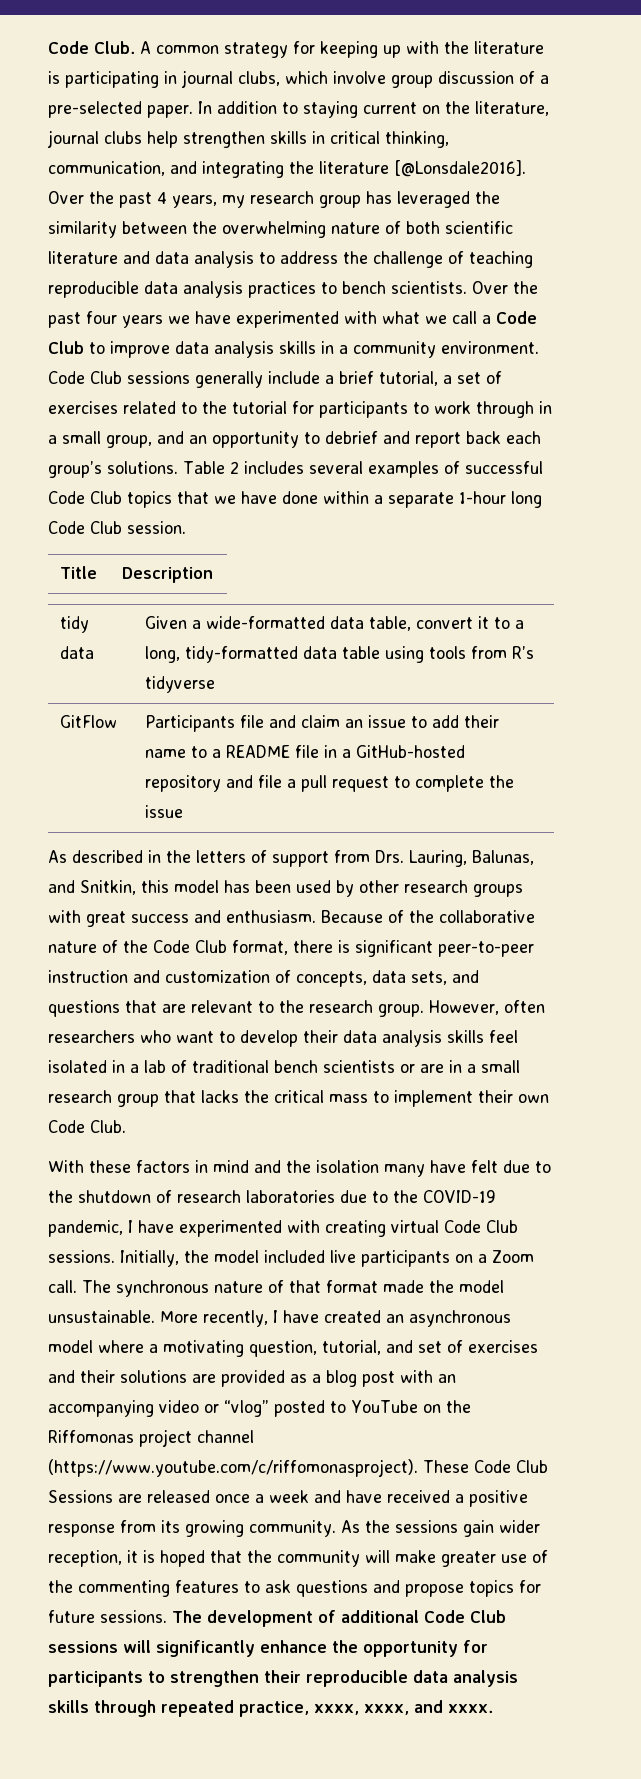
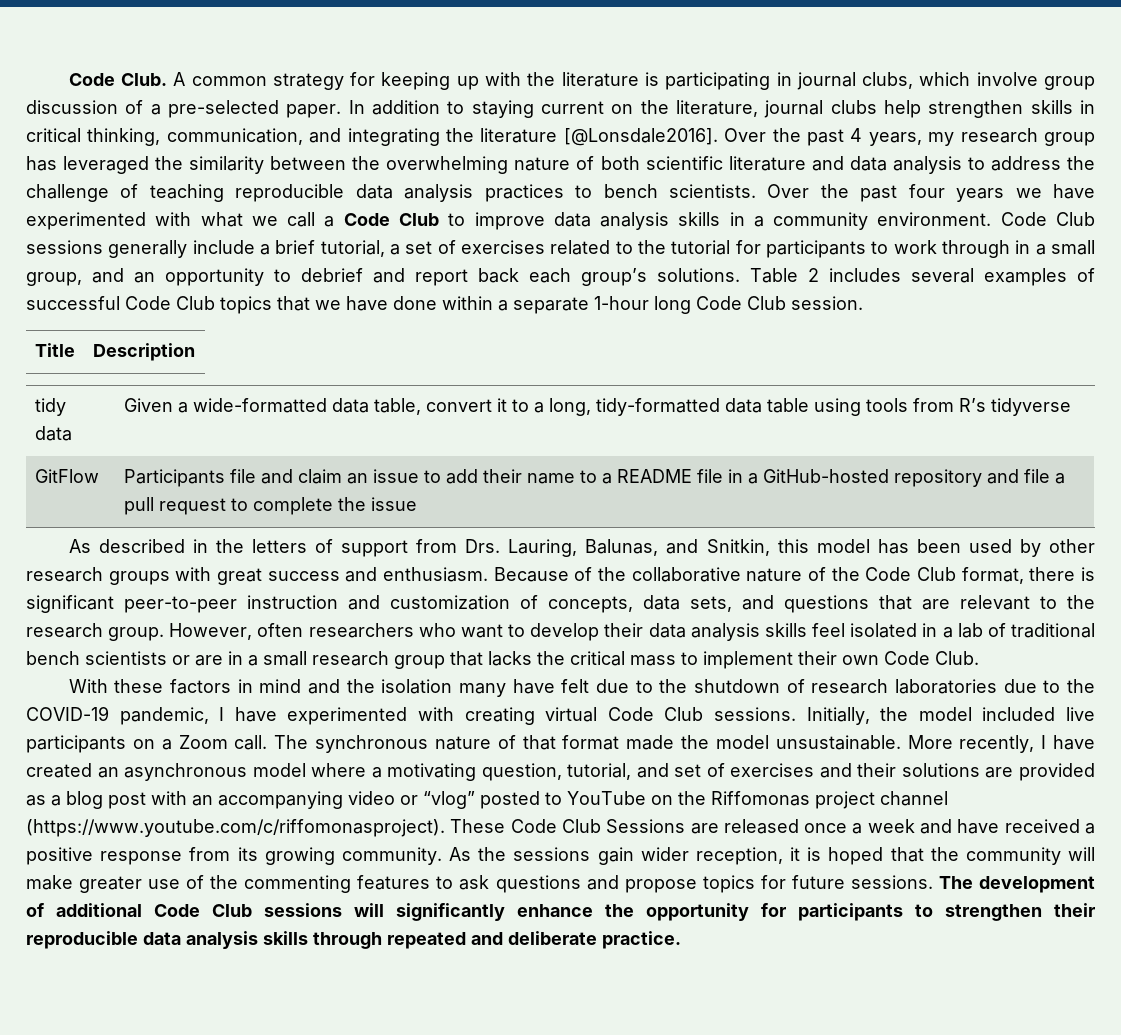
[239,1700,493,1717] practice, xxxx, xxxx, and xxxx. -> [471,931,681,949] and deliberate practice.

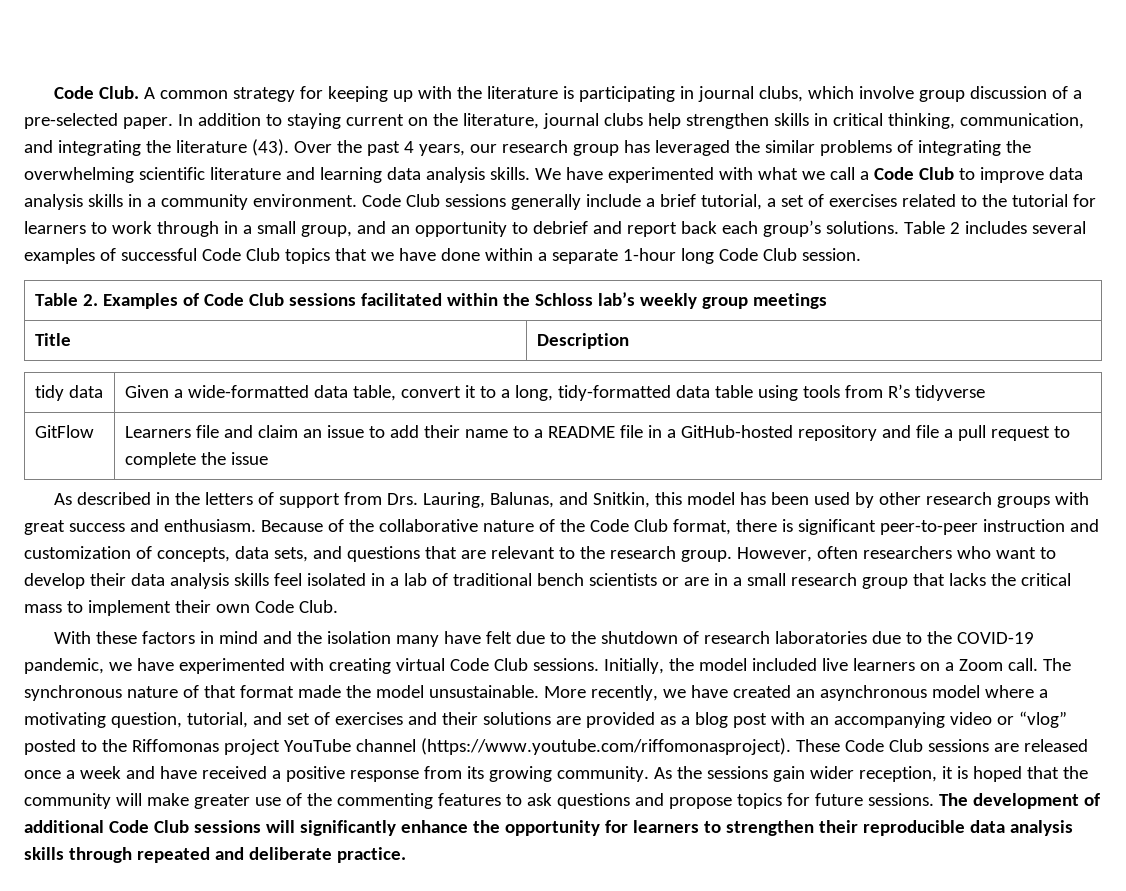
[563,128,718,146] [@Lonsdale2016]. -> [251,139,289,156] (43).
[928,132,955,146] my -> [469,144,497,153] our
[189,156,640,174] similarity between the overwhelming nature of both -> [764,140,1031,156] [24,167,134,183] similar problems of integrating the overwhelming
[849,156,1095,174] [26,184,1042,202] data analysis to address the challenge of teaching reproducible data analysis practices to bench scientists. Over the past four years we -> [319,167,561,183] learning data analysis skills. We
[766,240,867,258] participants -> [24,221,86,234] learners
(863, 303) none -> [34,292,827,309] // Table 2. Examples of Code Club sessions facilitated within the Schloss lab’s weekly group meetings
[123,469,225,487] Participants -> [124,426,191,438] Learners
[219,707,225,721] I -> [108,662,132,671] we
[26,735,126,753] participants -> [852,658,915,671] learners
[1041,735,1047,749] I -> [662,689,686,698] we
[567,791,673,805] YouTube on -> (97, 746) none
[880,791,948,806] [26,819,445,837] channel (https://www.youtube.com/c/riffomonasproject). -> [283,738,791,755] YouTube channel (https://www.youtube.com/riffomonasproject).
[606,819,686,833] Sessions -> [927,739,989,752] sessions
[798,903,903,921] participants -> [632,820,699,833] learners

